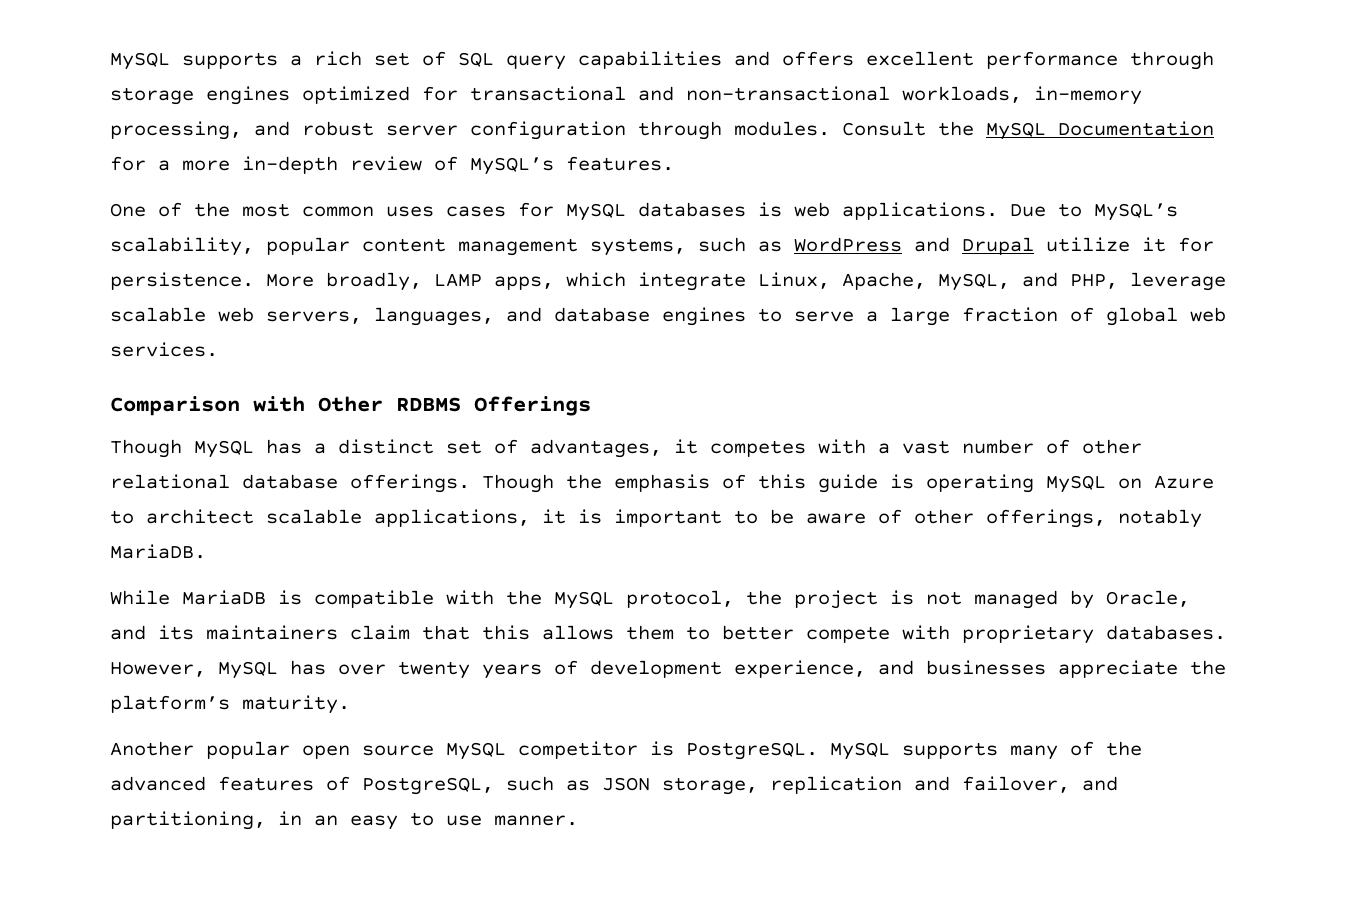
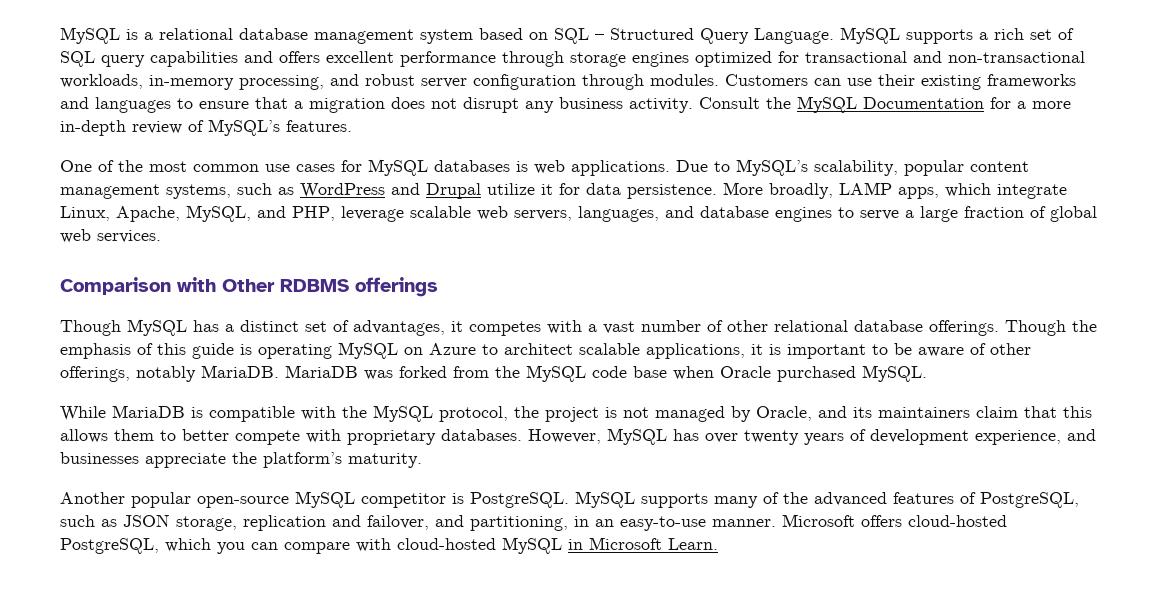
[110,52,170,70] MySQL -> [60,27,900,44] MySQL is a relational database management system based on SQL – Structured Query Language. MySQL
(830, 128) none -> [725,74,1076,90] [60,97,693,113] Customers can use their existing frameworks and languages to ensure that a migration does not disrupt any business activity.
[386,206,434,217] uses -> [265,164,290,172] use
(1214, 244) none -> [586,183,621,195] data
[474,396,591,416] Offerings -> [355,277,438,297] offerings
(206, 551) none -> [285,365,927,382] MariaDB was forked from the MySQL code base when Oracle purchased MySQL.
[302,745,434,759] open source -> [197,496,289,508] open-source
[350,812,578,830] easy to use manner. -> [620,514,1007,531] [60,537,718,554] easy-to-use manner. Microsoft offers cloud-hosted PostgreSQL, which you can compare with cloud-hosted MySQL in Microsoft Learn.

